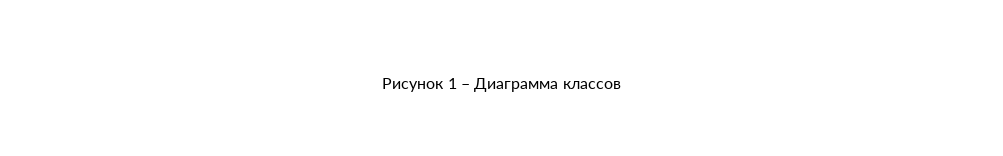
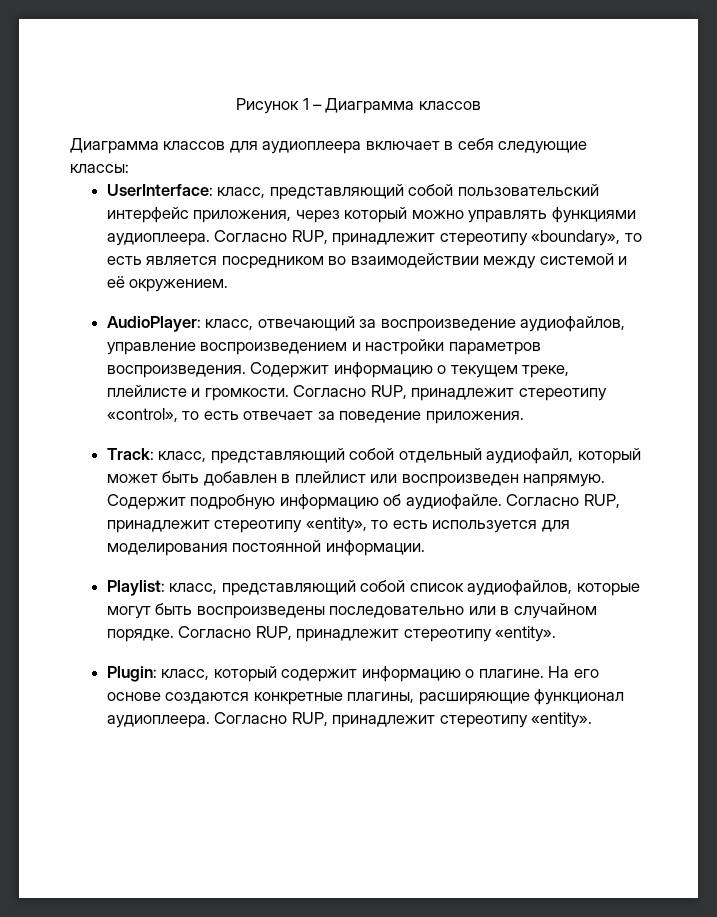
(621, 85) none -> [70,138,588,154] [70,164,129,173] [106,184,599,200] [106,207,636,223] [106,230,642,246] [106,253,628,269] [106,276,229,292] [106,316,626,332] [106,339,541,355] [106,362,570,378] [106,385,607,401] [106,408,524,424] [106,448,641,464] [106,471,606,487] [106,494,620,510] [106,517,570,533] [106,540,425,556] [106,580,640,596] [106,603,597,619] [106,626,557,642] [106,666,599,682] [106,689,625,705] [106,712,593,728] // Диаграмма классов для аудиоплеера включает в себя следующие классы: // UserInterface: класс, представляющий собой пользовательский интерфейс приложения, через который можно управлять функциями аудиоплеера. Согласно RUP, принадлежит стереотипу «boundary», то есть является посредником во взаимодействии между системой и её окружением. // AudioPlayer: класс, отвечающий за воспроизведение аудиофайлов, управление воспроизведением и настройки параметров воспроизведения. Содержит информацию о текущем треке, плейлисте и громкости. Согласно RUP, принадлежит стереотипу «control», то есть отвечает за поведение приложения. // Track: класс, представляющий собой отдельный аудиофайл, который может быть добавлен в плейлист или воспроизведен напрямую. Содержит подробную информацию об аудиофайле. Согласно RUP, принадлежит стереотипу «entity», то есть используется для моделирования постоянной информации. // Playlist: класс, представляющий собой список аудиофайлов, которые могут быть воспроизведены последовательно или в случайном порядке. Согласно RUP, принадлежит стереотипу «entity». // Plugin: класс, который содержит информацию о плагине. На его основе создаются конкретные плагины, расширяющие функционал аудиоплеера. Согласно RUP, принадлежит стереотипу «entity».

